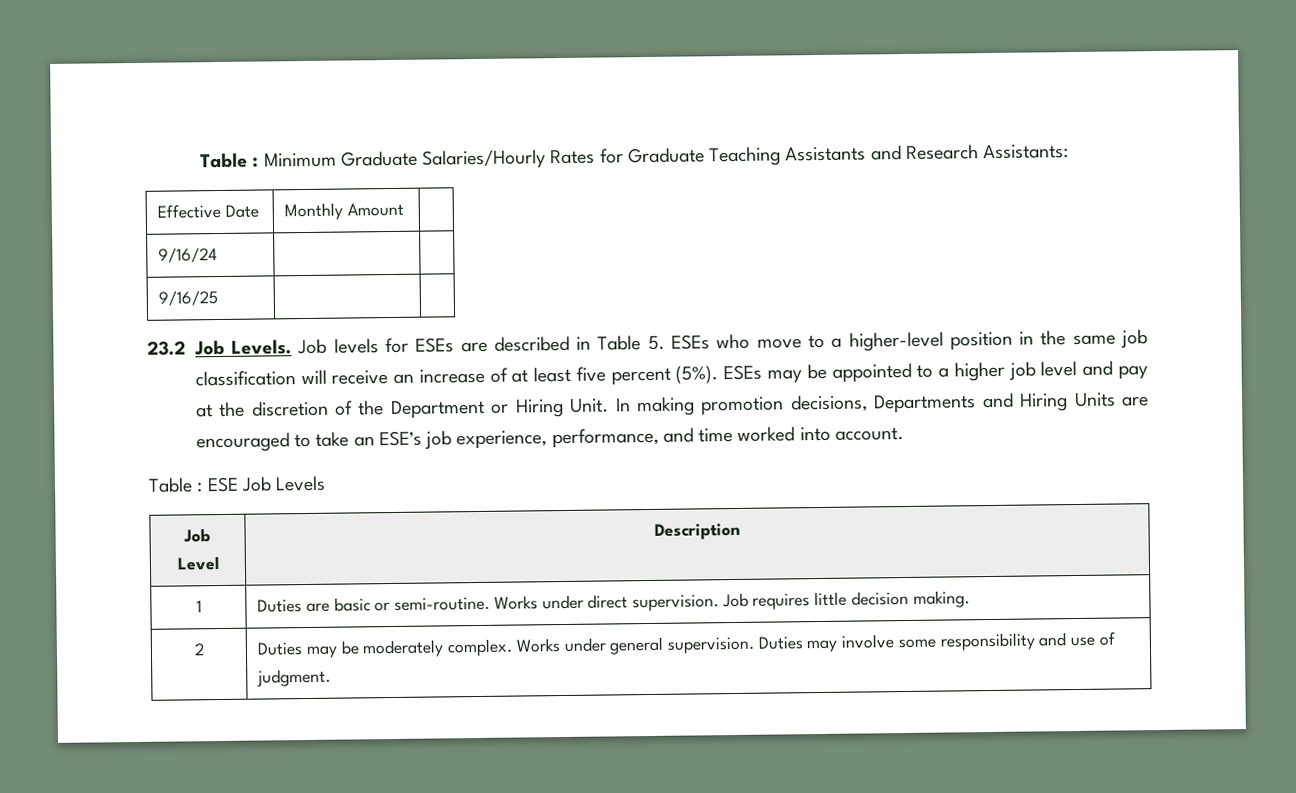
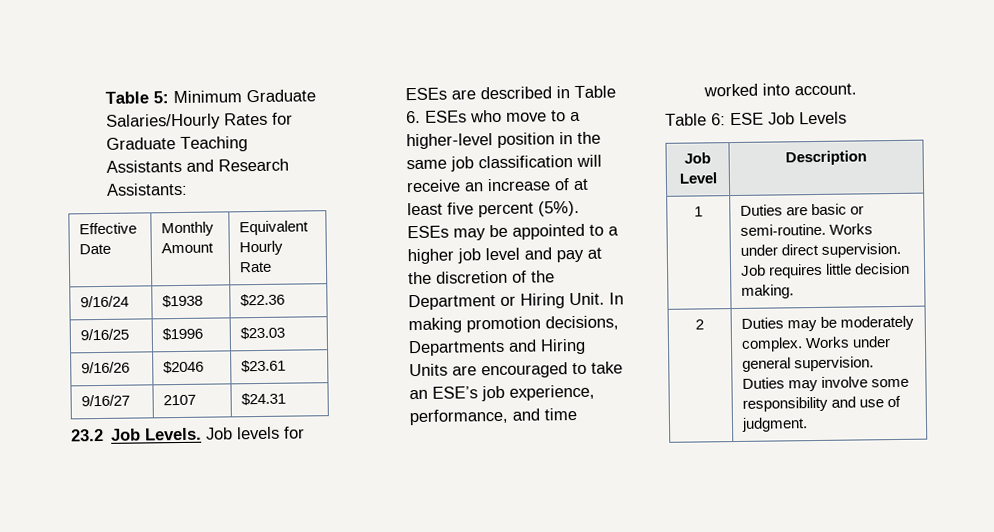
[200,152,260,169] Table : -> [105,91,170,104] Table 5:
(404, 209) none -> [239,220,310,236] [239,240,284,256] [239,261,273,273] Equivalent Hourly Rate
(219, 255) | -> [162,294,204,308] [240,293,286,307] $1938 | $22.36
(219, 298) | -> [162,327,204,341] [240,326,286,340] [81,361,131,374] [163,360,205,374] [241,359,287,373] [81,394,131,407] [163,394,197,406] [241,392,287,406] $1996 | $23.03 // 9/16/26 | $2046 | $23.61 // 9/16/27 | 2107 | $24.31
[647,335,665,351] 5. -> [406,110,422,124] 6.
[196,482,204,493] : -> [711,113,726,126] 6:

